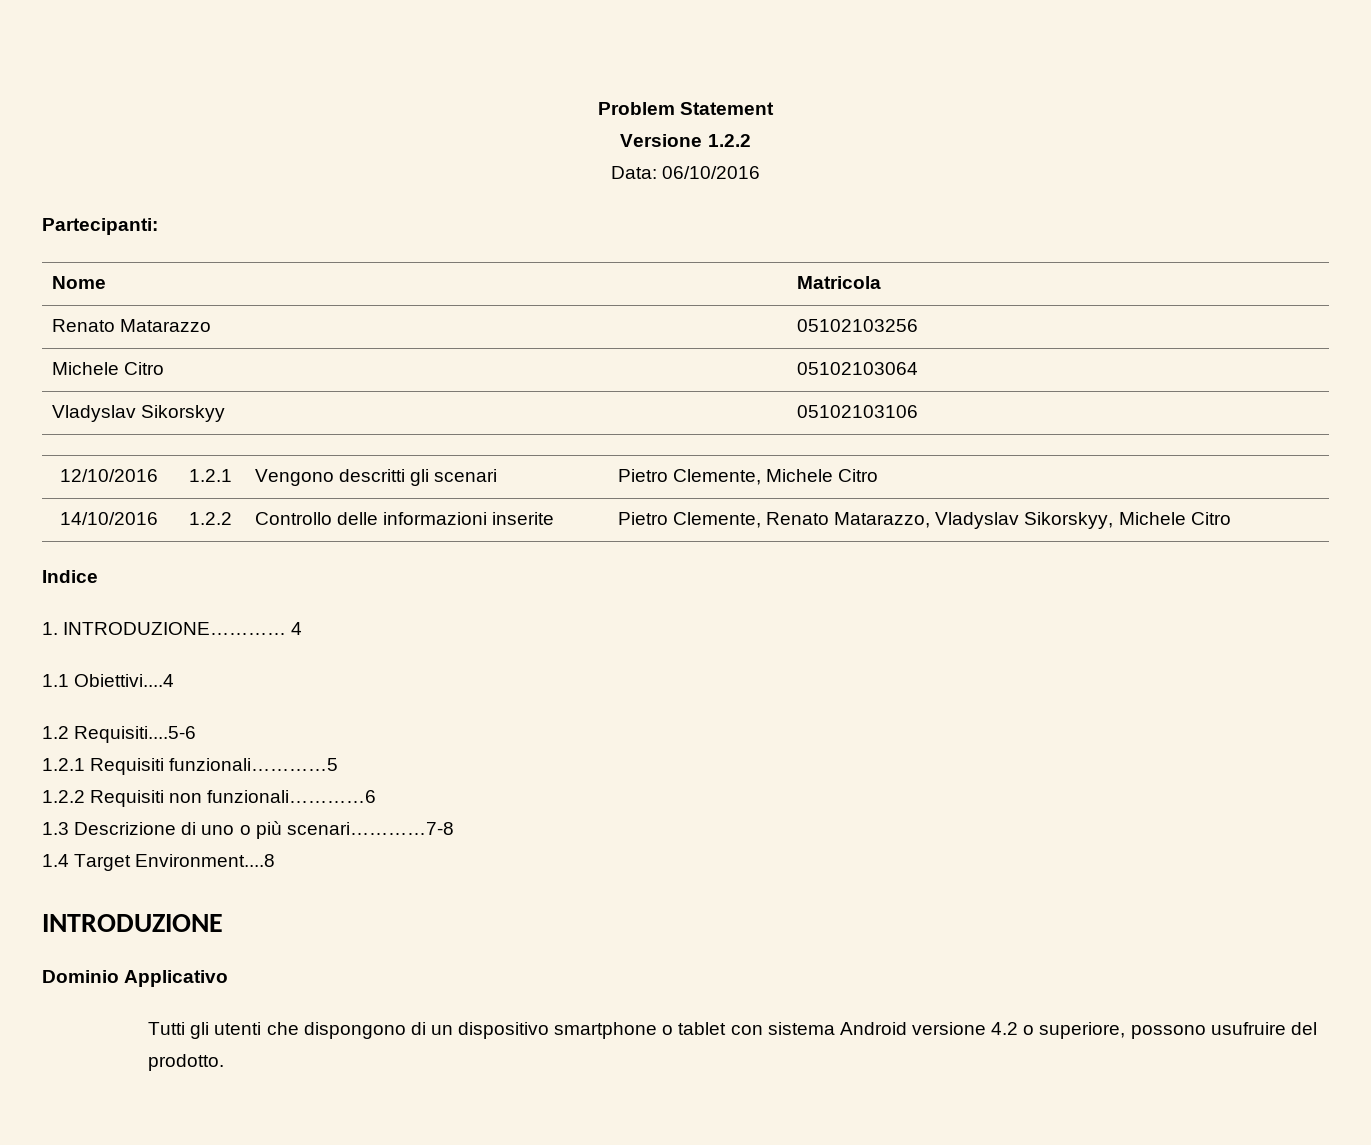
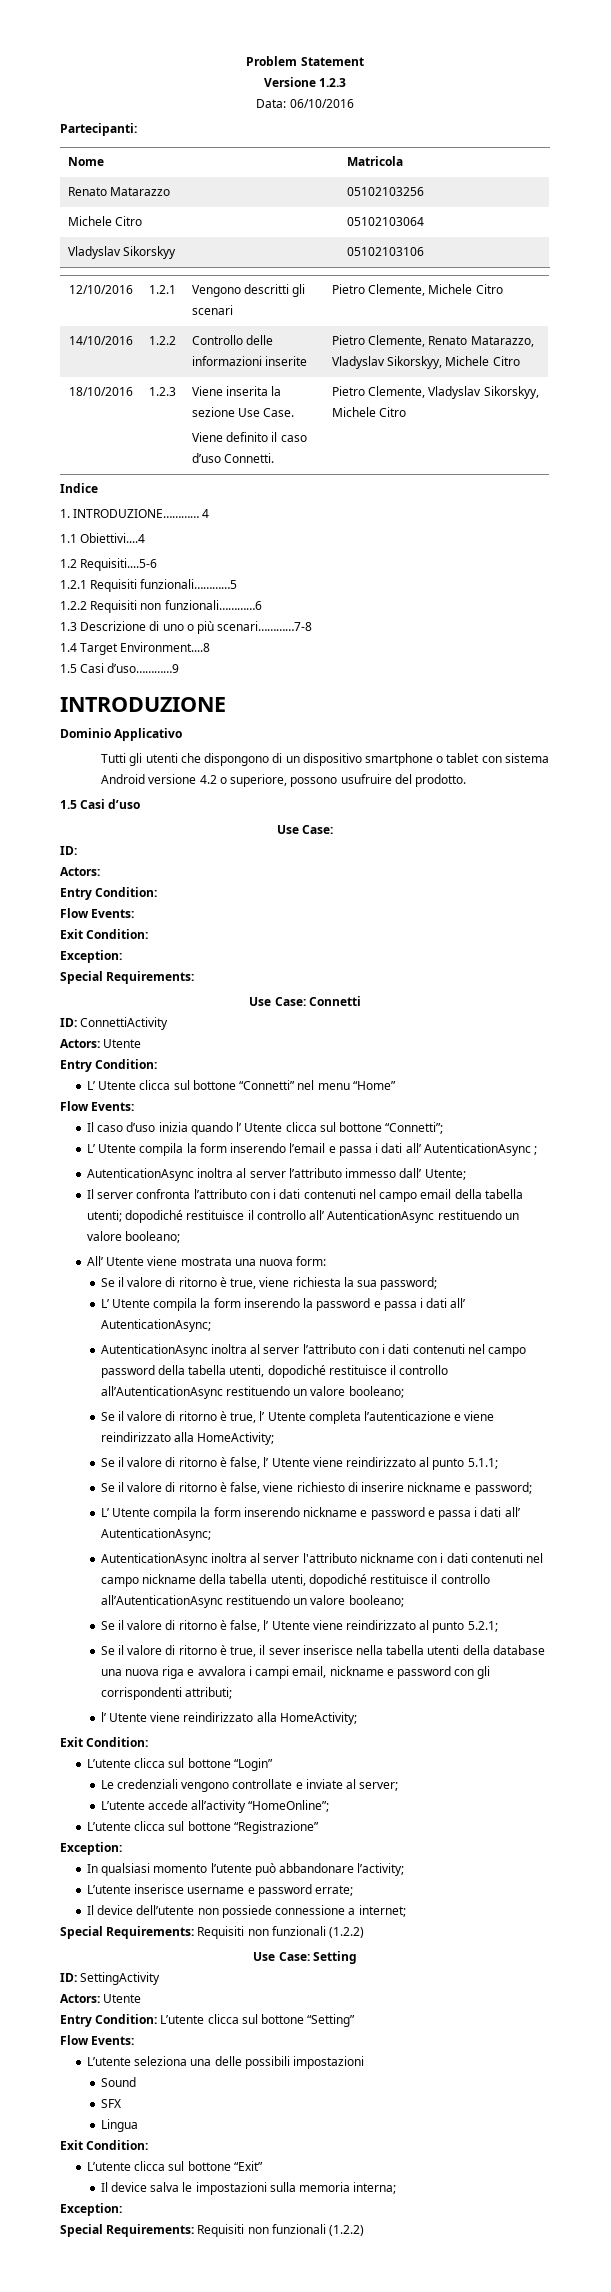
[707,134,751,147] 1.2.2 -> [319,78,347,87] 1.2.3
(1231, 518) none -> [68,387,133,396] [149,387,176,396] [191,386,282,396] [191,407,295,417] [191,432,307,442] [191,453,275,463] [331,386,539,399] [331,407,407,417] // 18/10/2016 | 1.2.3 | Viene inserita la sezione Use Case. // Viene definito il caso d’uso Connetti. | Pietro Clemente, Vladyslav Sikorskyy, Michele Citro
(276, 860) none -> [60,663,180,673] // 1.5 Casi d’uso…………9
(225, 1062) none -> [60,799,141,809] [276,825,334,834] [60,846,77,855] [60,867,100,876] [60,887,158,900] [60,908,135,918] [60,929,149,939] [60,950,122,963] [60,971,195,984] [249,996,361,1006] [60,1017,169,1030] [60,1039,142,1048] [60,1059,158,1072] [86,1080,396,1090] [60,1101,135,1111] [86,1122,444,1135] [86,1143,538,1156] [86,1168,466,1181] [86,1189,523,1202] [86,1210,519,1223] [86,1231,181,1243] [86,1256,327,1266] [100,1277,438,1290] [100,1298,466,1311] [100,1319,211,1332] [100,1344,526,1357] [100,1365,449,1378] [100,1386,404,1399] [100,1411,495,1424] [100,1432,275,1445] [100,1457,498,1470] [100,1482,532,1495] [100,1507,520,1520] [100,1528,211,1541] [100,1553,543,1566] [100,1574,490,1587] [100,1595,404,1608] [100,1620,498,1633] [100,1645,545,1657] [100,1666,491,1679] [100,1687,232,1700] [100,1712,357,1725] [60,1737,149,1747] [86,1758,273,1771] [100,1779,399,1792] [100,1800,330,1813] [86,1821,319,1834] [60,1842,122,1855] [86,1863,405,1876] [86,1884,354,1897] [86,1905,406,1918] [60,1926,365,1939] [253,1951,357,1964] [60,1972,161,1985] [60,1994,142,2003] [60,2014,356,2027] [60,2035,135,2045] [86,2056,365,2069] [100,2077,136,2087] [100,2099,121,2108] [100,2119,138,2132] [60,2140,149,2150] [86,2161,263,2171] [100,2182,397,2195] [60,2203,122,2216] [60,2224,365,2237] // 1.5 Casi d’uso // Use Case: // ID: // Actors: // Entry Condition: // Flow Events: // Exit Condition: // Exception: // Special Requirements: // Use Case: Connetti // ID: ConnettiActivity // Actors: Utente // Entry Condition: // L’ Utente clicca sul bottone “Connetti” nel menu “Home” // Flow Events: // Il caso d’uso inizia quando l’ Utente clicca sul bottone “Connetti”; // L’ Utente compila la form inserendo l’email e passa i dati all’ AutenticationAsync ; // AutenticationAsync inoltra al server l’attributo immesso dall’ Utente; // Il server confronta l’attributo con i dati contenuti nel campo email della tabella utenti; dopodiché restituisce il controllo all’ AutenticationAsync restituendo un valore booleano; // All’ Utente viene mostrata una nuova form: // Se il valore di ritorno è true, viene richiesta la sua password; // L’ Utente compila la form inserendo la password e passa i dati all’ AutenticationAsync; // AutenticationAsync inoltra al server l’attributo con i dati contenuti nel campo password della tabella utenti, dopodiché restituisce il controllo all’AutenticationAsync restituendo un valore booleano; // Se il valore di ritorno è true, l’ Utente completa l’autenticazione e viene reindirizzato alla HomeActivity; // Se il valore di ritorno è false, l’ Utente viene reindirizzato al punto 5.1.1; // Se il valore di ritorno è false, viene richiesto di inserire nickname e password; // L’ Utente compila la form inserendo nickname e password e passa i dati all’ AutenticationAsync; // AutenticationAsync inoltra al server l'attributo nickname con i dati contenuti nel campo nickname della tabella utenti, dopodiché restituisce il controllo all’AutenticationAsync restituendo un valore booleano; // Se il valore di ritorno è false, l’ Utente viene reindirizzato al punto 5.2.1; // Se il valore di ritorno è true, il sever inserisce nella tabella utenti della database una nuova riga e avvalora i campi email, nickname e password con gli corrispondenti attributi; // l’ Utente viene reindirizzato alla HomeActivity; // Exit Condition: // L’utente clicca sul bottone “Login” // Le credenziali vengono controllate e inviate al server; // L’utente accede all’activity “HomeOnline”; // L’utente clicca sul bottone “Registrazione” // Exception: // In qualsiasi momento l’utente può abbandonare l’activity; // L’utente inserisce username e password errate; // Il device dell’utente non possiede connessione a internet; // Special Requirements: Requisiti non funzionali (1.2.2) // Use Case: Setting // ID: SettingActivity // Actors: Utente // Entry Condition: L’utente clicca sul bottone “Setting” // Flow Events: // L’utente seleziona una delle possibili impostazioni // Sound // SFX // Lingua // Exit Condition: // L’utente clicca sul bottone “Exit” // Il device salva le impostazioni sulla memoria interna; // Exception: // Special Requirements: Requisiti non funzionali (1.2.2)

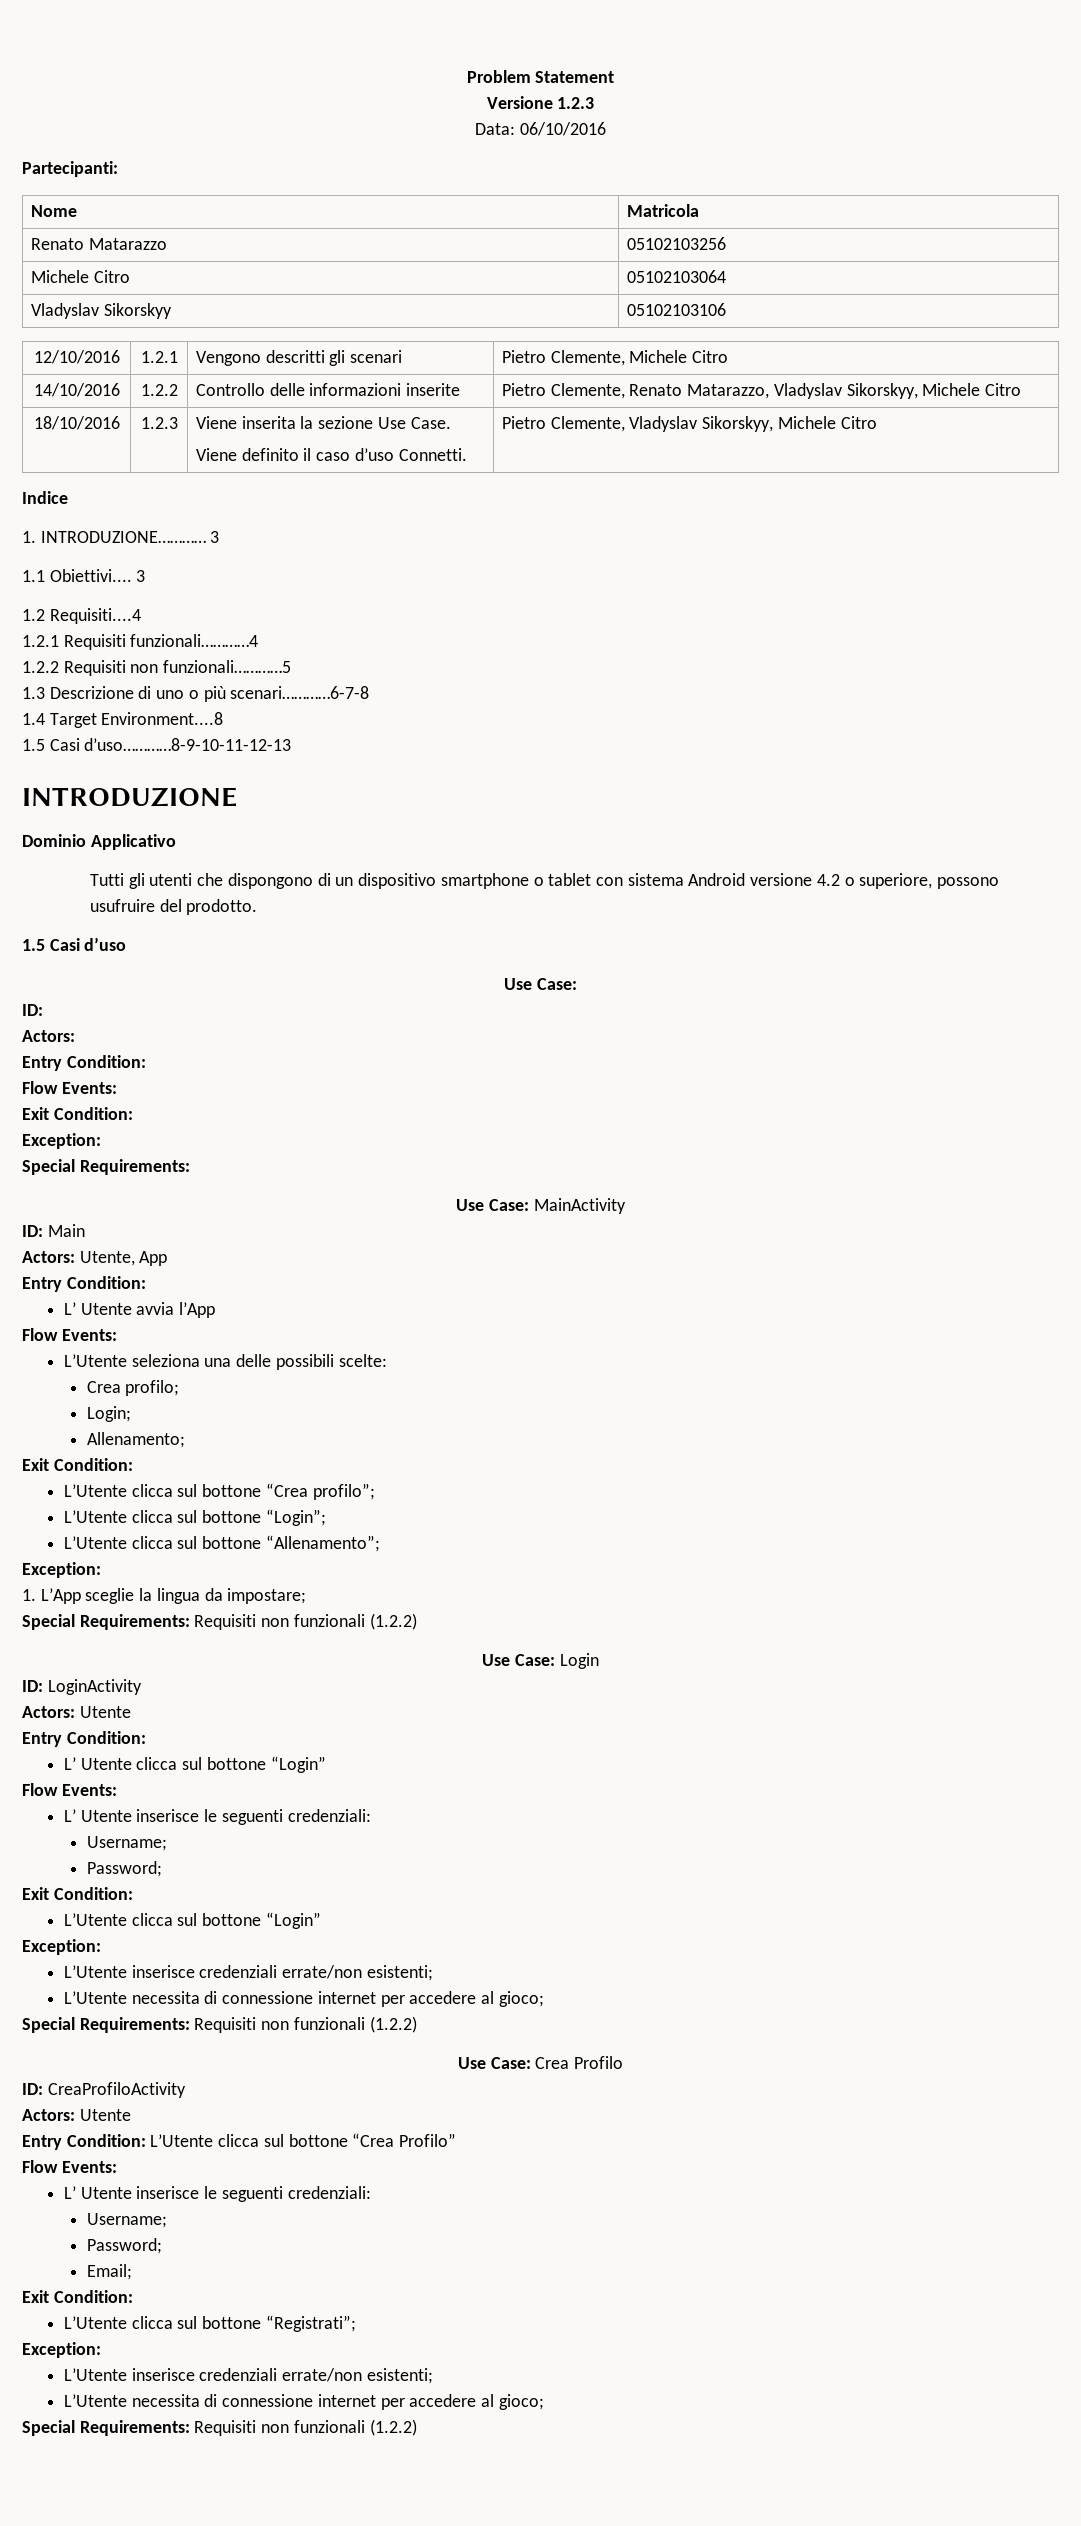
[202,509,210,518] 4 -> [210,531,220,543] 3
[80,533,146,543] Obiettivi....4 -> [49,569,146,582] Obiettivi.... 3
[80,558,158,571] Requisiti....5-6 -> [49,608,141,624] Requisiti....4
[140,579,238,589] funzionali…………5 -> [130,634,259,647] funzionali…………4
[164,600,262,610] funzionali…………6 -> [163,660,292,673] funzionali…………5
[217,621,313,631] scenari…………7-8 -> [230,686,370,699] scenari…………6-7-8
[107,663,180,673] d’uso…………9 -> [84,738,292,751] d’uso…………8-9-10-11-12-13
[308,996,361,1006] [60,1017,169,1030] Connetti // ID: ConnettiActivity -> [533,1198,626,1214] [22,1224,85,1237] [22,1251,168,1266] [22,1276,146,1292] [63,1302,216,1318] [22,1328,117,1341] [63,1354,387,1370] [86,1380,180,1396] [86,1406,131,1422] [86,1432,185,1448] [22,1458,133,1471] [63,1483,375,1500] [63,1509,326,1526] [63,1535,380,1552] [22,1562,101,1578] [22,1588,307,1604] [22,1613,417,1630] [482,1653,599,1669] [22,1679,142,1695] MainActivity // ID: Main // Actors: Utente, App // Entry Condition: // L’ Utente avvia l’App // Flow Events: // L’Utente seleziona una delle possibili scelte: // Crea profilo; // Login; // Allenamento; // Exit Condition: // L’Utente clicca sul bottone “Crea profilo”; // L’Utente clicca sul bottone “Login”; // L’Utente clicca sul bottone “Allenamento”; // Exception: // 1. L’App sceglie la lingua da impostare; // Special Requirements: Requisiti non funzionali (1.2.2) // Use Case: Login // ID: LoginActivity
[239,1080,396,1090] [60,1101,135,1111] [86,1122,444,1135] [86,1143,538,1156] [86,1168,466,1181] [86,1189,523,1202] [86,1210,519,1223] [86,1231,181,1243] [86,1256,327,1266] [100,1277,438,1290] [100,1298,466,1311] [100,1319,211,1332] [100,1344,526,1357] [100,1365,449,1378] [100,1386,404,1399] [100,1411,495,1424] [100,1432,275,1445] [100,1457,498,1470] [100,1482,532,1495] [100,1507,520,1520] [100,1528,211,1541] [100,1553,543,1566] [100,1574,490,1587] [100,1595,404,1608] [100,1620,498,1633] [100,1645,545,1657] [100,1666,491,1679] [100,1687,232,1700] [100,1712,357,1725] [60,1737,149,1747] [86,1758,273,1771] [100,1779,399,1792] [100,1800,330,1813] [86,1821,319,1834] [60,1842,122,1855] [86,1863,405,1876] [86,1884,354,1897] [86,1905,406,1918] [60,1926,365,1939] [253,1951,357,1964] [60,1972,161,1985] [60,1994,142,2003] [60,2014,356,2027] [60,2035,135,2045] [86,2056,365,2069] [100,2077,136,2087] [100,2099,121,2108] [100,2119,138,2132] [60,2140,149,2150] [86,2161,263,2171] [100,2182,397,2195] [60,2203,122,2216] “Connetti” nel menu “Home” // Flow Events: // Il caso d’uso inizia quando l’ Utente clicca sul bottone “Connetti”; // L’ Utente compila la form inserendo l’email e passa i dati all’ AutenticationAsync ; // AutenticationAsync inoltra al server l’attributo immesso dall’ Utente; // Il server confronta l’attributo con i dati contenuti nel campo email della tabella utenti; dopodiché restituisce il controllo all’ AutenticationAsync restituendo un valore booleano; // All’ Utente viene mostrata una nuova form: // Se il valore di ritorno è true, viene richiesta la sua password; // L’ Utente compila la form inserendo la password e passa i dati all’ AutenticationAsync; // AutenticationAsync inoltra al server l’attributo con i dati contenuti nel campo password della tabella utenti, dopodiché restituisce il controllo all’AutenticationAsync restituendo un valore booleano; // Se il valore di ritorno è true, l’ Utente completa l’autenticazione e viene reindirizzato alla HomeActivity; // Se il valore di ritorno è false, l’ Utente viene reindirizzato al punto 5.1.1; // Se il valore di ritorno è false, viene richiesto di inserire nickname e password; // L’ Utente compila la form inserendo nickname e password e passa i dati all’ AutenticationAsync; // AutenticationAsync inoltra al server l'attributo nickname con i dati contenuti nel campo nickname della tabella utenti, dopodiché restituisce il controllo all’AutenticationAsync restituendo un valore booleano; // Se il valore di ritorno è false, l’ Utente viene reindirizzato al punto 5.2.1; // Se il valore di ritorno è true, il sever inserisce nella tabella utenti della database una nuova riga e avvalora i campi email, nickname e password con gli corrispondenti attributi; // l’ Utente viene reindirizzato alla HomeActivity; // Exit Condition: // L’utente clicca sul bottone “Login” // Le credenziali vengono controllate e inviate al server; // L’utente accede all’activity “HomeOnline”; // L’utente clicca sul bottone “Registrazione” // Exception: // In qualsiasi momento l’utente può abbandonare l’activity; // L’utente inserisce username e password errate; // Il device dell’utente non possiede connessione a internet; // Special Requirements: Requisiti non funzionali (1.2.2) // Use Case: Setting // ID: SettingActivity // Actors: Utente // Entry Condition: L’utente clicca sul bottone “Setting” // Flow Events: // L’utente seleziona una delle possibili impostazioni // Sound // SFX // Lingua // Exit Condition: // L’utente clicca sul bottone “Exit” // Il device salva le impostazioni sulla memoria interna; // Exception: -> [270,1756,326,1773] [22,1783,117,1796] [63,1809,371,1825] [86,1836,167,1851] [86,1861,162,1877] [22,1887,133,1900] [63,1912,321,1929] [22,1939,101,1955] [63,1965,433,1981] [63,1991,544,2007] [22,2016,417,2033] [457,2056,624,2069] [22,2082,186,2098] [22,2109,131,2121] [22,2133,457,2150] [22,2160,117,2173] [63,2186,371,2202] [86,2213,167,2228] [86,2238,162,2254] [86,2264,132,2280] [22,2290,133,2303] [63,2315,356,2332] [22,2342,101,2358] [63,2368,433,2384] [63,2394,544,2410] “Login” // Flow Events: // L’ Utente inserisce le seguenti credenziali: // Username; // Password; // Exit Condition: // L’Utente clicca sul bottone “Login” // Exception: // L’Utente inserisce credenziali errate/non esistenti; // L’Utente necessita di connessione internet per accedere al gioco; // Special Requirements: Requisiti non funzionali (1.2.2) // Use Case: Crea Profilo // ID: CreaProfiloActivity // Actors: Utente // Entry Condition: L’Utente clicca sul bottone “Crea Profilo” // Flow Events: // L’ Utente inserisce le seguenti credenziali: // Username; // Password; // Email; // Exit Condition: // L’Utente clicca sul bottone “Registrati”; // Exception: // L’Utente inserisce credenziali errate/non esistenti; // L’Utente necessita di connessione internet per accedere al gioco;

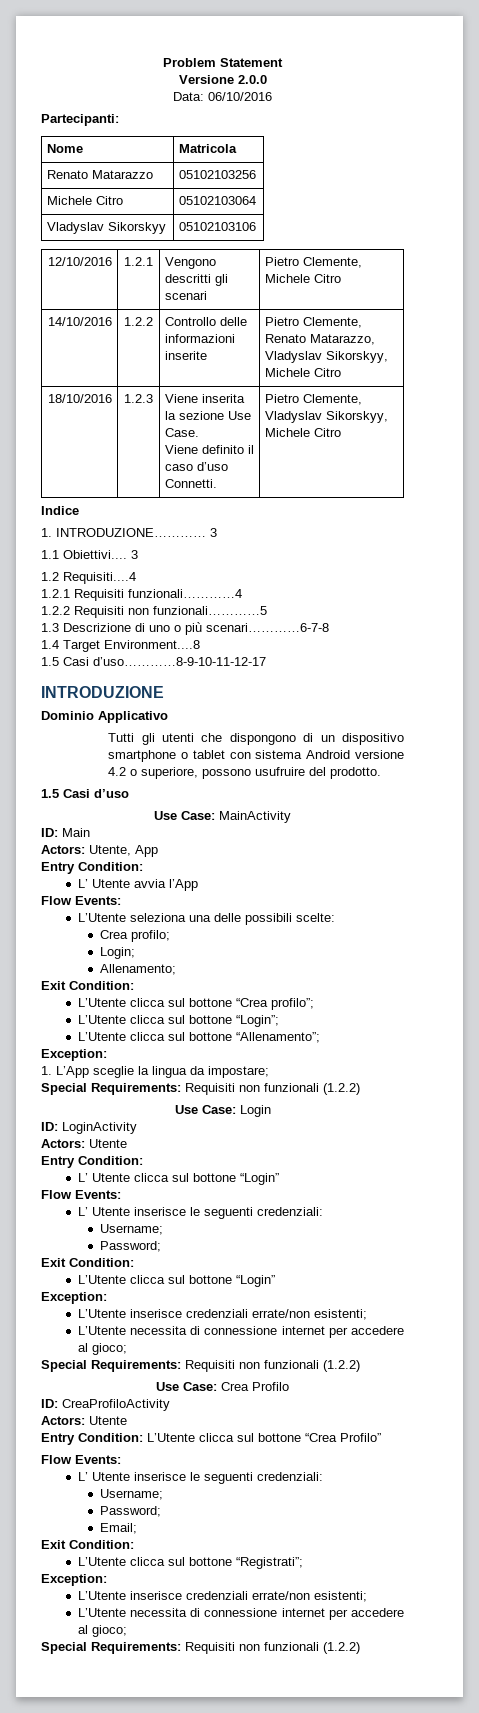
[557,97,595,109] 1.2.3 -> [237,75,267,84] 2.0.0
[84,738,292,751] d’uso…………8-9-10-11-12-13 -> [93,657,266,666] d’uso…………8-9-10-11-12-17
[22,1004,43,1016] [22,1030,75,1042] [22,1055,146,1071] [22,1081,117,1094] [22,1107,133,1120] [22,1133,101,1149] [22,1159,190,1175] [456,1199,529,1211] // ID: // Actors: // Entry Condition: // Flow Events: // Exit Condition: // Exception: // Special Requirements: // Use Case: -> (215, 815) none

